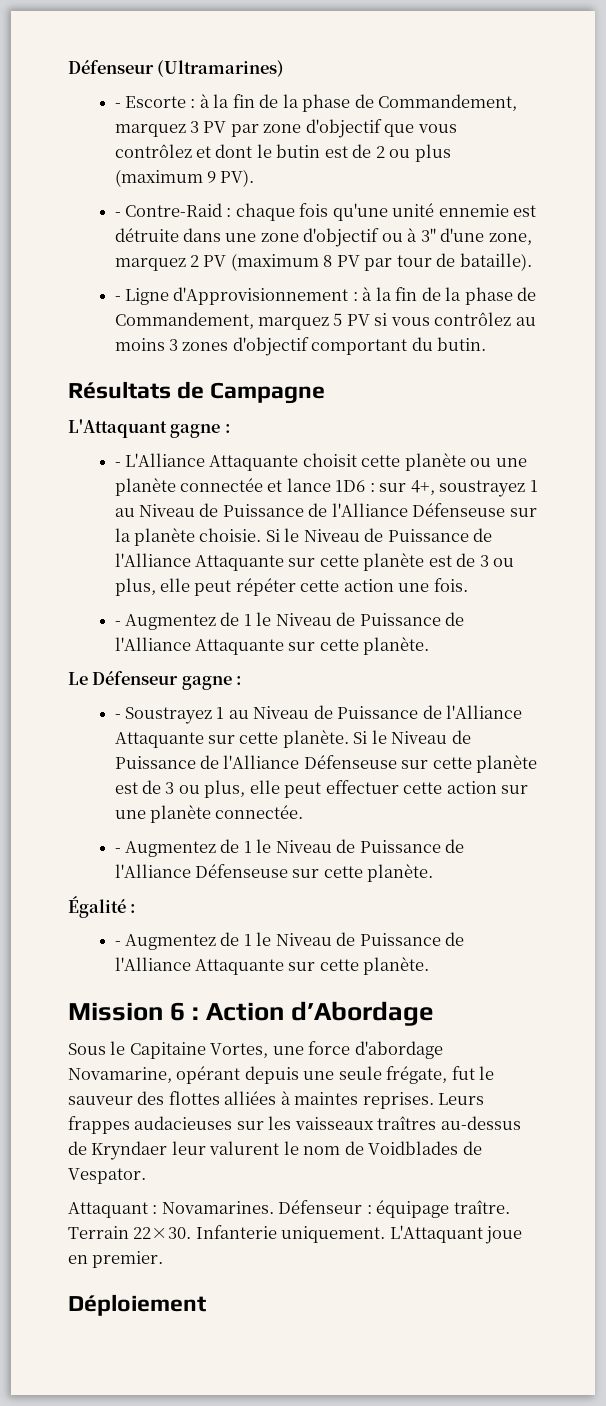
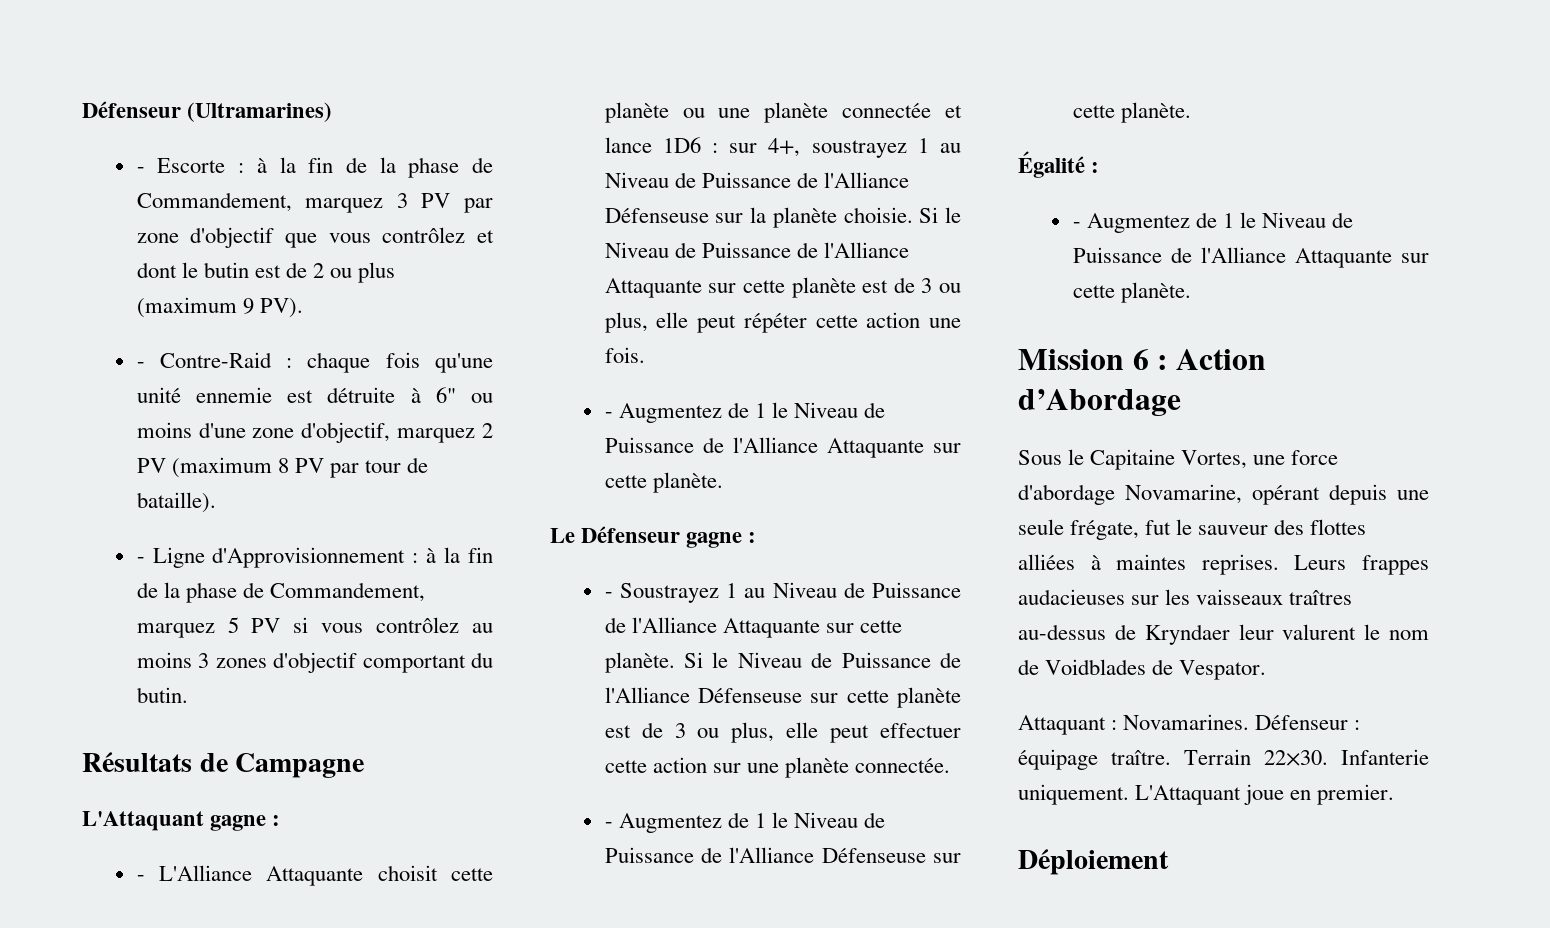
[182,228,532,247] dans une zone d'objectif ou à 3" d'une zone, -> [410,387,494,403] [136,422,391,443] à 6" ou moins d'une zone d'objectif,

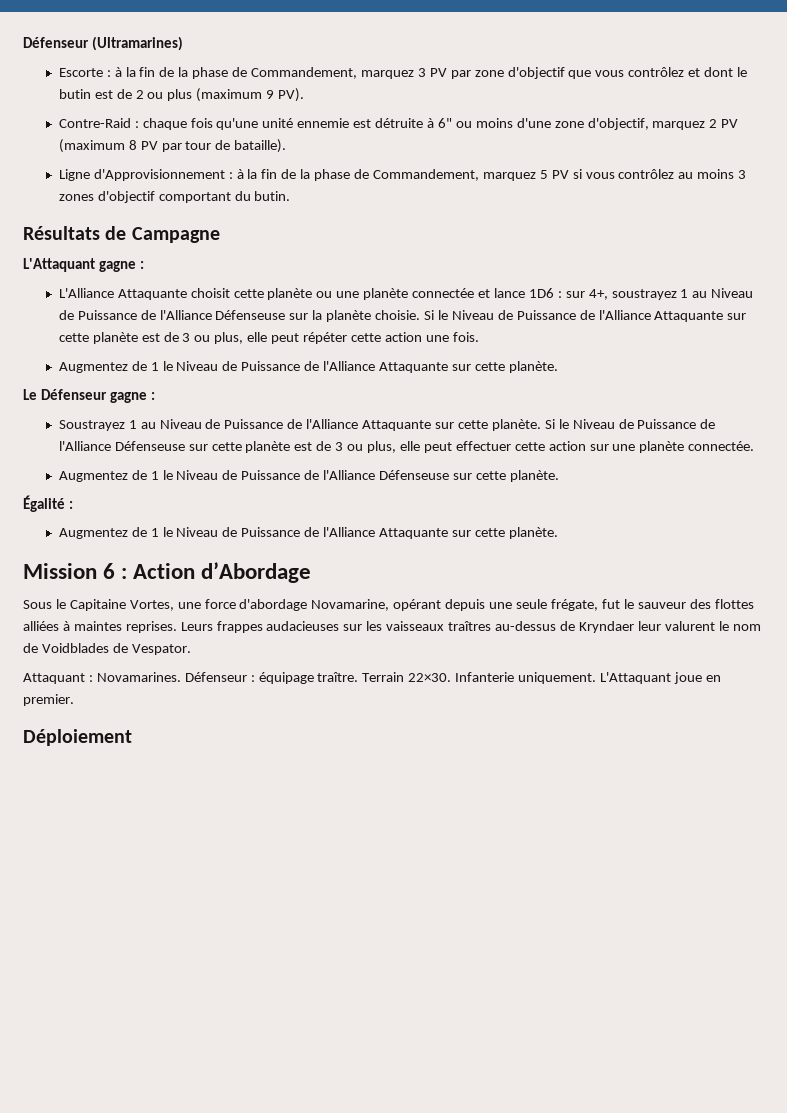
[136,167,145,173] - -> (183, 43) none
[136,362,145,368] - -> (305, 95) none
[136,557,145,563] - -> (287, 146) none
[136,875,145,881] - -> (144, 265) none
[604,412,613,418] - -> (479, 337) none
[604,592,613,598] - -> (155, 396) none
[604,822,613,828] - -> (755, 446) none
[1072,222,1081,228] - -> (73, 505) none

